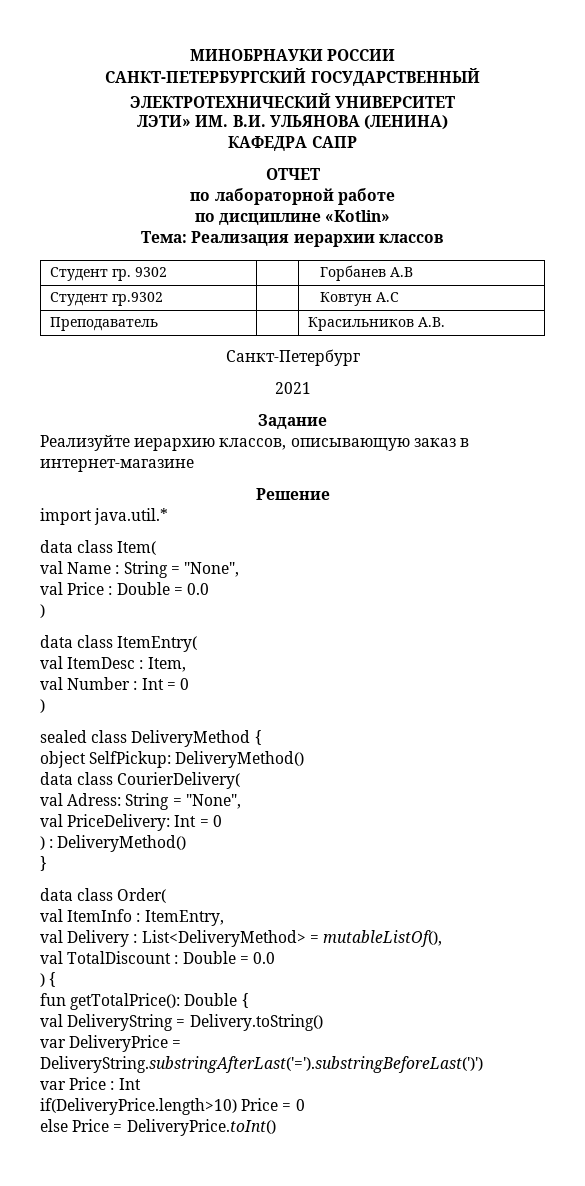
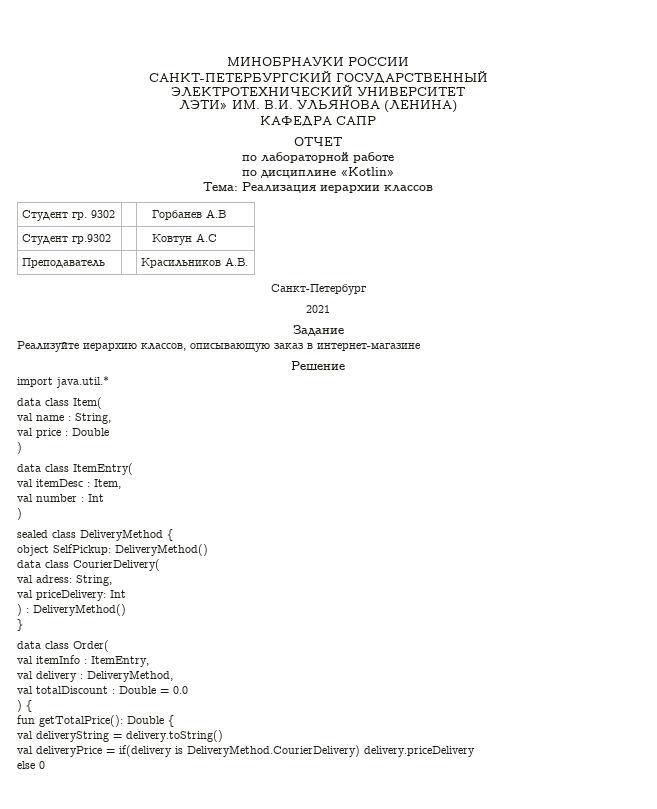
[67,561,239,578] [40,582,209,595] Name : String = "None", // val Price : Double = 0.0 -> [36,413,111,424] [17,428,109,438] name : String, // val price : Double
[67,657,136,669] ItemDesc -> [36,479,83,487] itemDesc
[67,677,189,690] Number : Int = 0 -> [36,494,104,502] number : Int
[67,793,241,810] [40,814,222,831] Adress: String = "None", // val PriceDelivery: Int = 0 -> [36,575,112,586] [17,590,126,601] adress: String, // val priceDelivery: Int
[67,909,133,922] ItemInfo -> [36,655,80,664] itemInfo
[67,930,442,947] [40,951,172,964] Delivery : List<DeliveryMethod> = mutableListOf(), // val TotalDiscount -> [36,670,173,682] [17,686,108,694] delivery : DeliveryMethod, // val totalDiscount
[67,1014,323,1031] [40,1035,182,1052] [40,1056,483,1073] [40,1077,141,1090] [40,1098,305,1115] [40,1119,276,1136] DeliveryString = Delivery.toString() // var DeliveryPrice = DeliveryString.substringAfterLast('=').substringBeforeLast(')') // var Price : Int // if(DeliveryPrice.length>10) Price = 0 // else Price = DeliveryPrice.toInt() -> [36,730,223,742] [17,745,475,757] [17,761,45,769] deliveryString = delivery.toString() // val deliveryPrice = if(delivery is DeliveryMethod.CourierDelivery) delivery.priceDelivery // else 0

